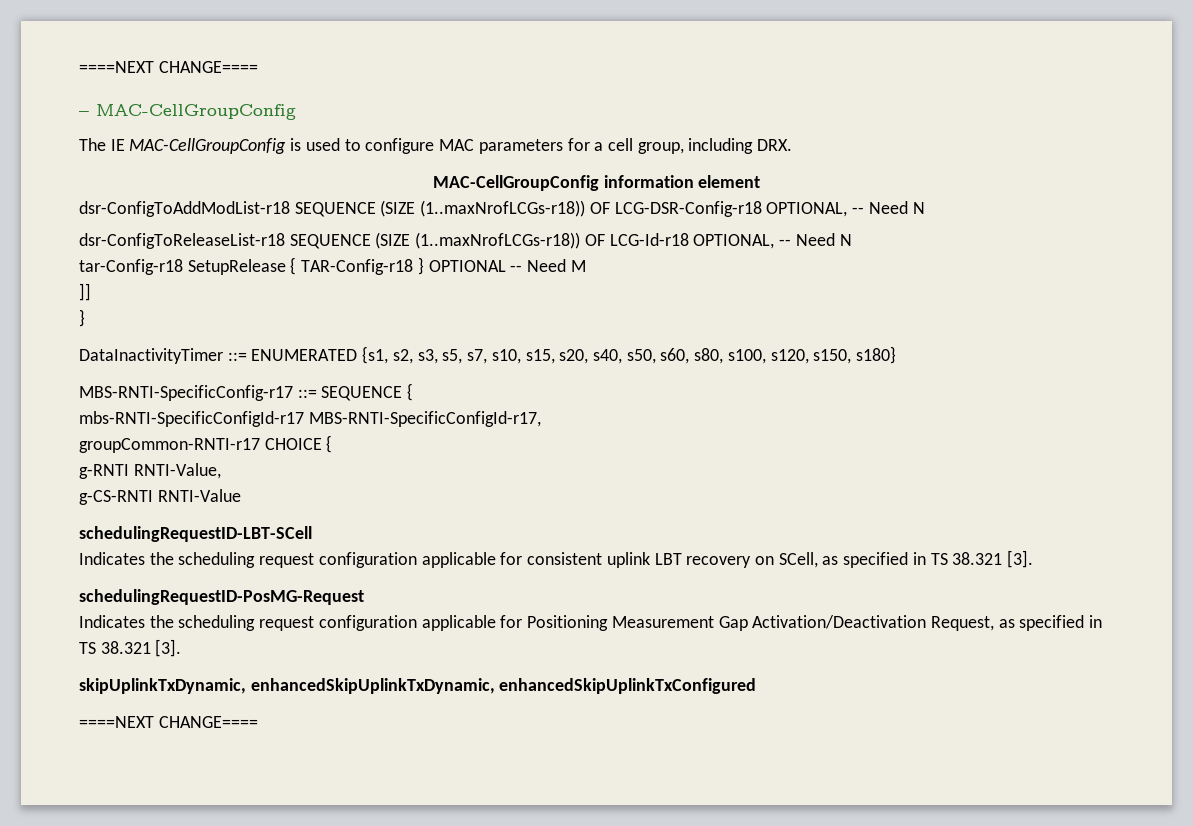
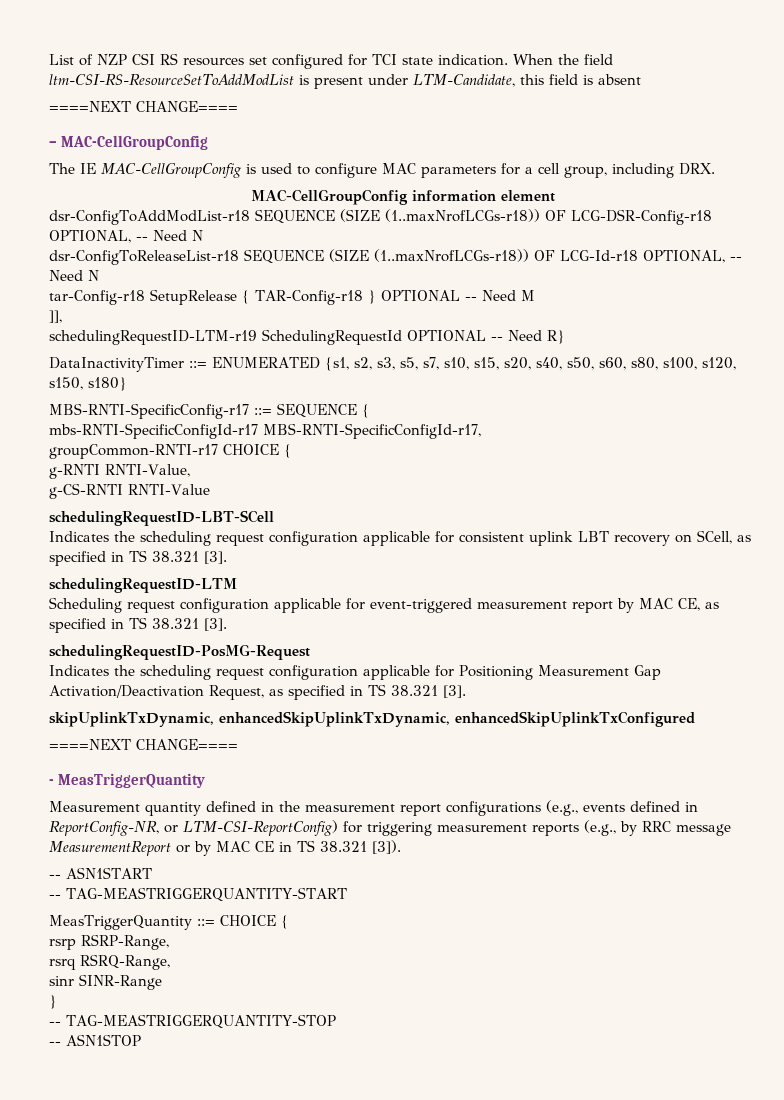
(79, 67) none -> [49,53,613,69] [49,74,641,89] List of NZP CSI RS resources set configured for TCI state indication. When the field ltm-CSI-RS-ResourceSetToAddModList is present under LTM-Candidate, this field is absent //
[79,283,91,301] [79,309,85,327] ]] // } -> [49,310,62,323] [49,329,565,345] ]], // schedulingRequestID-LTM-r19 SchedulingRequestId OPTIONAL -- Need R}
(1034, 559) none -> [49,578,237,593] [49,597,719,613] [49,617,227,633] // schedulingRequestID-LTM // Scheduling request configuration applicable for event-triggered measurement report by MAC CE, as specified in TS 38.321 [3].
(258, 722) none -> [49,773,206,788] [49,800,698,816] [49,820,731,836] [49,840,401,856] [49,867,152,879] [49,887,347,902] [49,915,289,930] [49,934,169,950] [49,954,170,970] [49,974,162,990] [49,995,57,1009] [49,1014,336,1029] [49,1034,141,1046] // - MeasTriggerQuantity // Measurement quantity defined in the measurement report configurations (e.g., events defined in ReportConfig-NR, or LTM-CSI-ReportConfig) for triggering measurement reports (e.g., by RRC message MeasurementReport or by MAC CE in TS 38.321 [3]). // -- ASN1START // -- TAG-MEASTRIGGERQUANTITY-START // MeasTriggerQuantity ::= CHOICE { // rsrp RSRP-Range, // rsrq RSRQ-Range, // sinr SINR-Range // } // -- TAG-MEASTRIGGERQUANTITY-STOP // -- ASN1STOP

